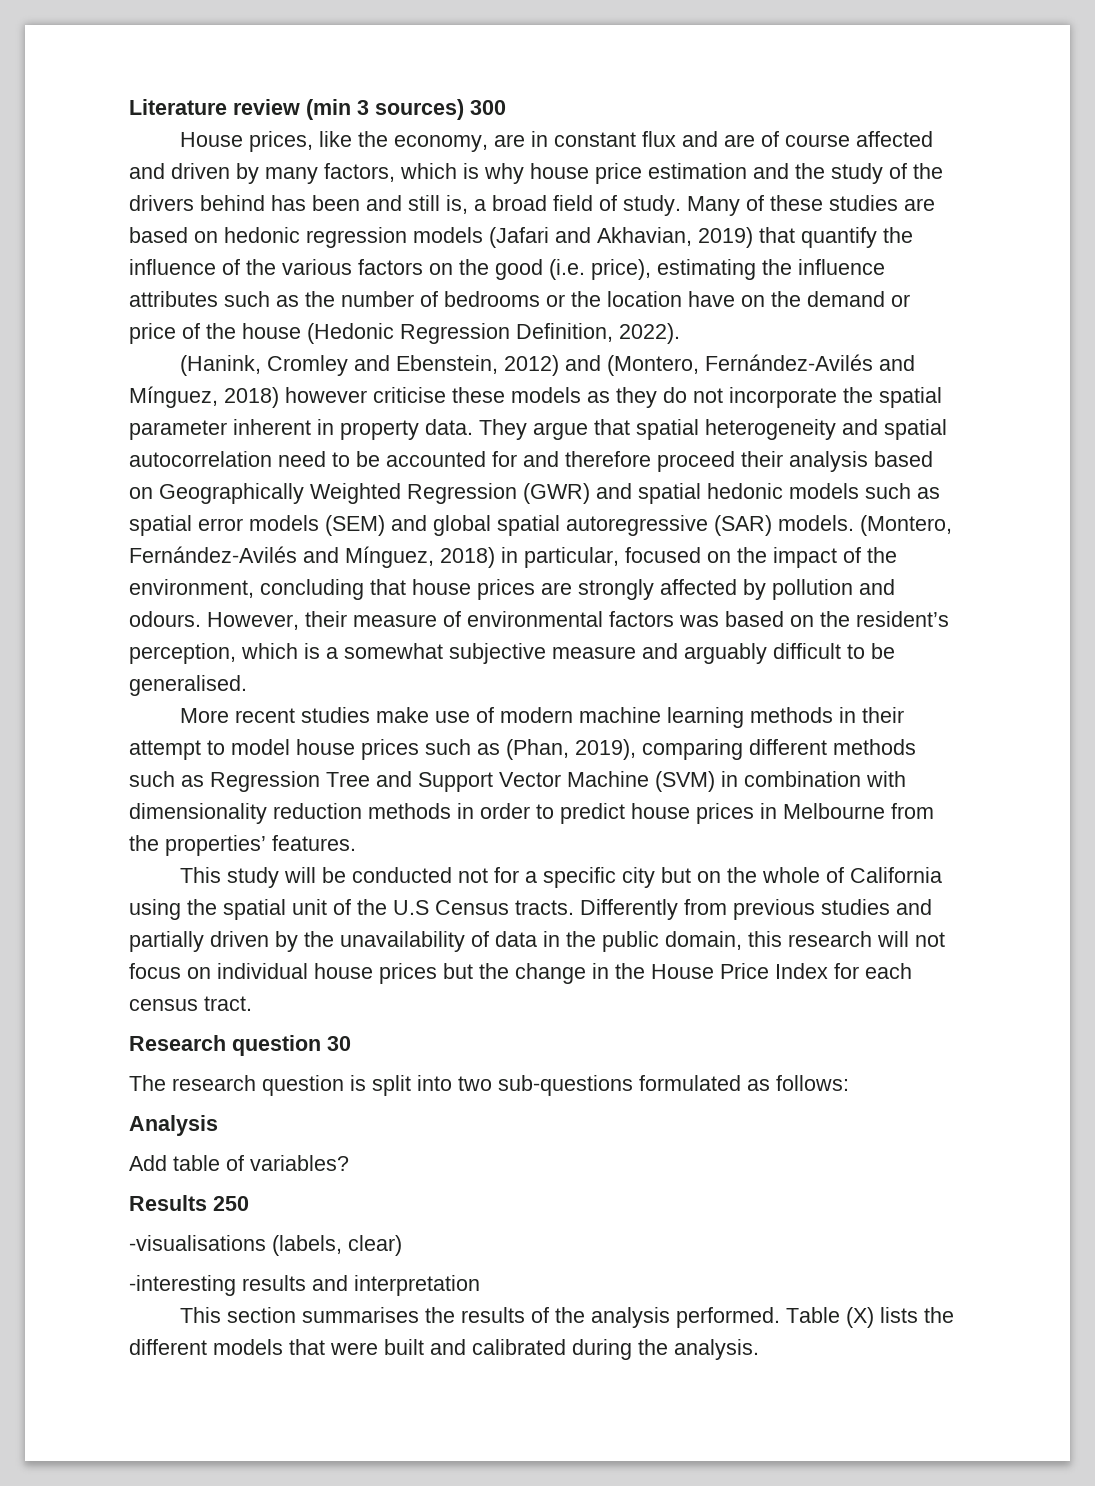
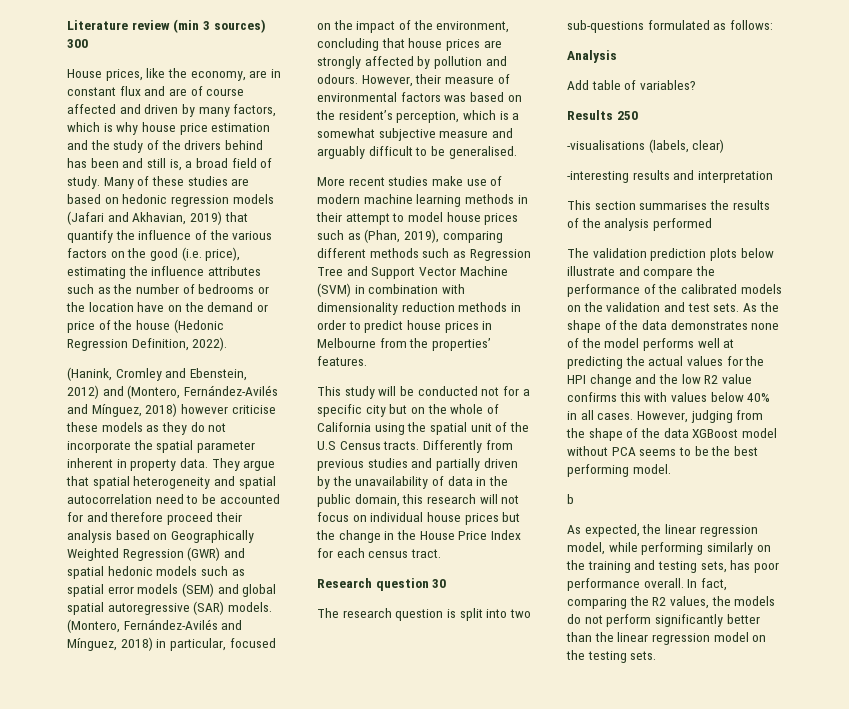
[675,1307,954,1328] [129,1339,759,1360] performed. Table (X) lists the different models that were built and calibrated during the analysis. -> [652,218,712,231] [567,248,774,261] [567,266,715,279] [567,284,782,297] [567,302,779,312] [567,320,780,333] [567,338,735,351] [567,356,765,369] [567,374,752,387] [567,392,771,402] [567,410,764,423] [566,428,777,441] [567,446,758,456] [567,464,671,477] [567,494,574,504] [567,524,758,537] [567,542,771,555] [566,560,779,573] [567,578,727,591] [567,596,776,609] [567,614,760,627] [566,632,767,645] [566,650,657,663] performed // The validation prediction plots below illustrate and compare the performance of the calibrated models on the validation and test sets. As the shape of the data demonstrates none of the model performs well at predicting the actual values for the HPI change and the low R2 value confirms this with values below 40% in all cases. However, judging from the shape of the data XGBoost model without PCA seems to be the best performing model. // b // As expected, the linear regression model, while performing similarly on the training and testing sets, has poor performance overall. In fact, comparing the R2 values, the models do not perform significantly better than the linear regression model on the testing sets.

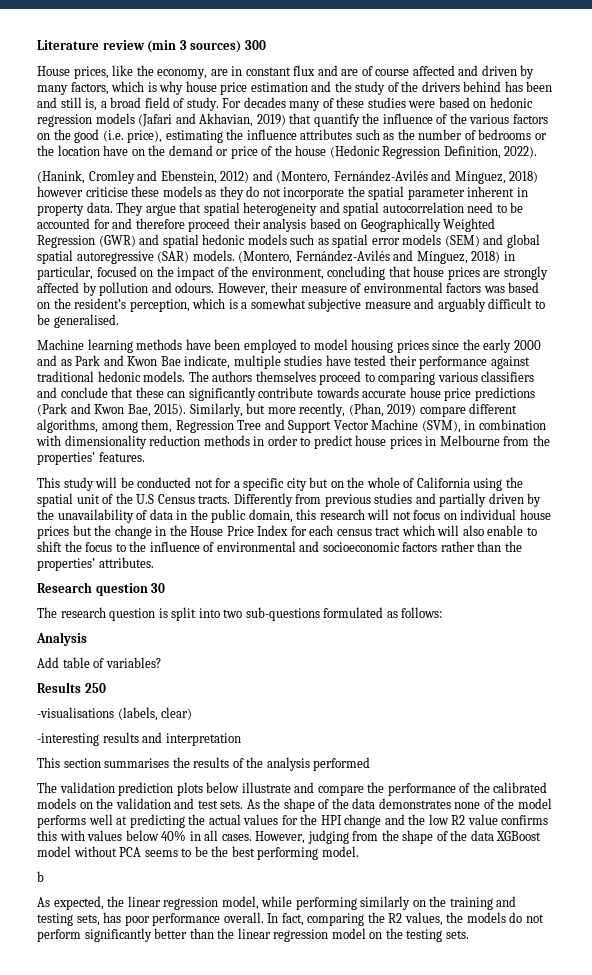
[103,177,134,189] Many -> [222,97,321,111] For decades many
[231,178,250,186] are -> [408,101,436,108] were
[317,176,503,186] [317,194,528,207] [316,212,519,225] [317,229,503,243] [317,248,466,258] More recent studies make use of modern machine learning methods in their attempt to model house prices such as (Phan, 2019), comparing different methods such as -> [37,339,541,353] [37,355,530,369] [37,371,535,385] [37,387,535,401] [37,403,518,417] [37,419,173,433] Machine learning methods have been employed to model housing prices since the early 2000 and as Park and Kwon Bae indicate, multiple studies have tested their performance against traditional hedonic models. The authors themselves proceed to comparing various classifiers and conclude that these can significantly contribute towards accurate house price predictions (Park and Kwon Bae, 2015). Similarly, but more recently, (Phan, 2019) compare different algorithms, among them,
[317,283,351,297] (SVM) -> [421,420,461,433] (SVM),
[410,549,441,558] tract. -> [375,525,537,536] [37,541,522,552] [37,557,154,571] tract which will also enable to shift the focus to the influence of environmental and socioeconomic factors rather than the properties’ attributes.

